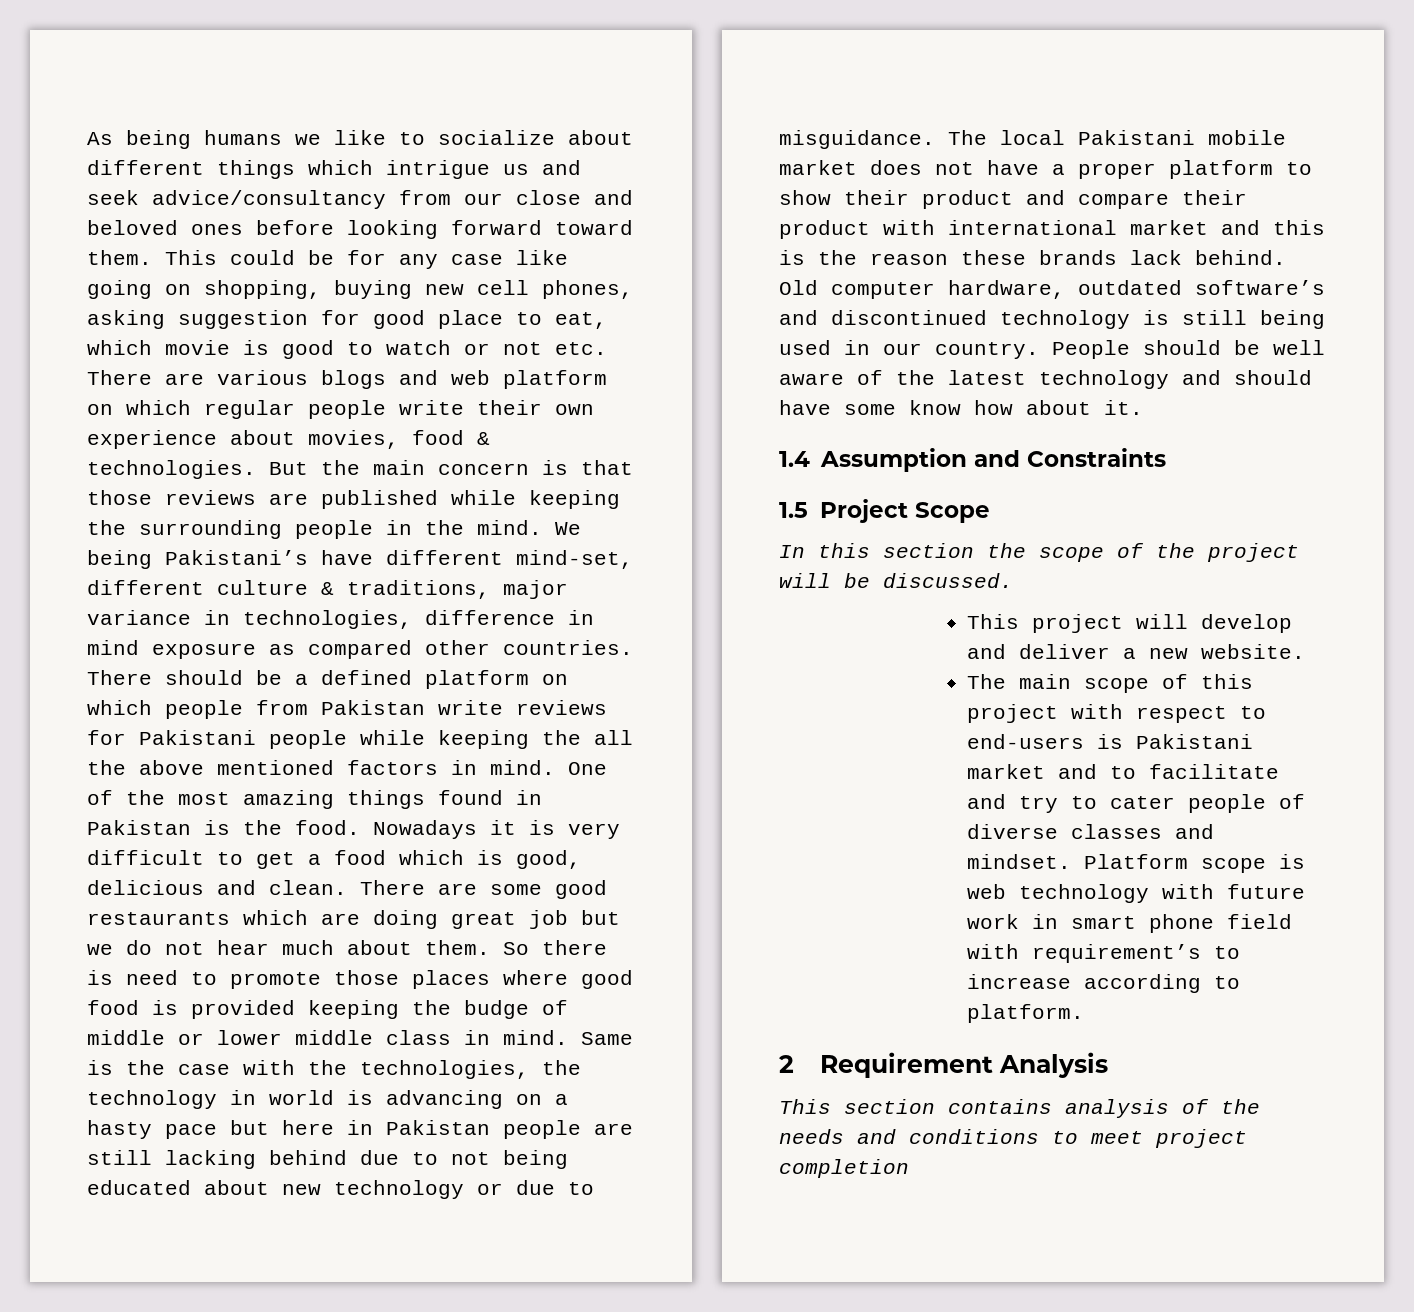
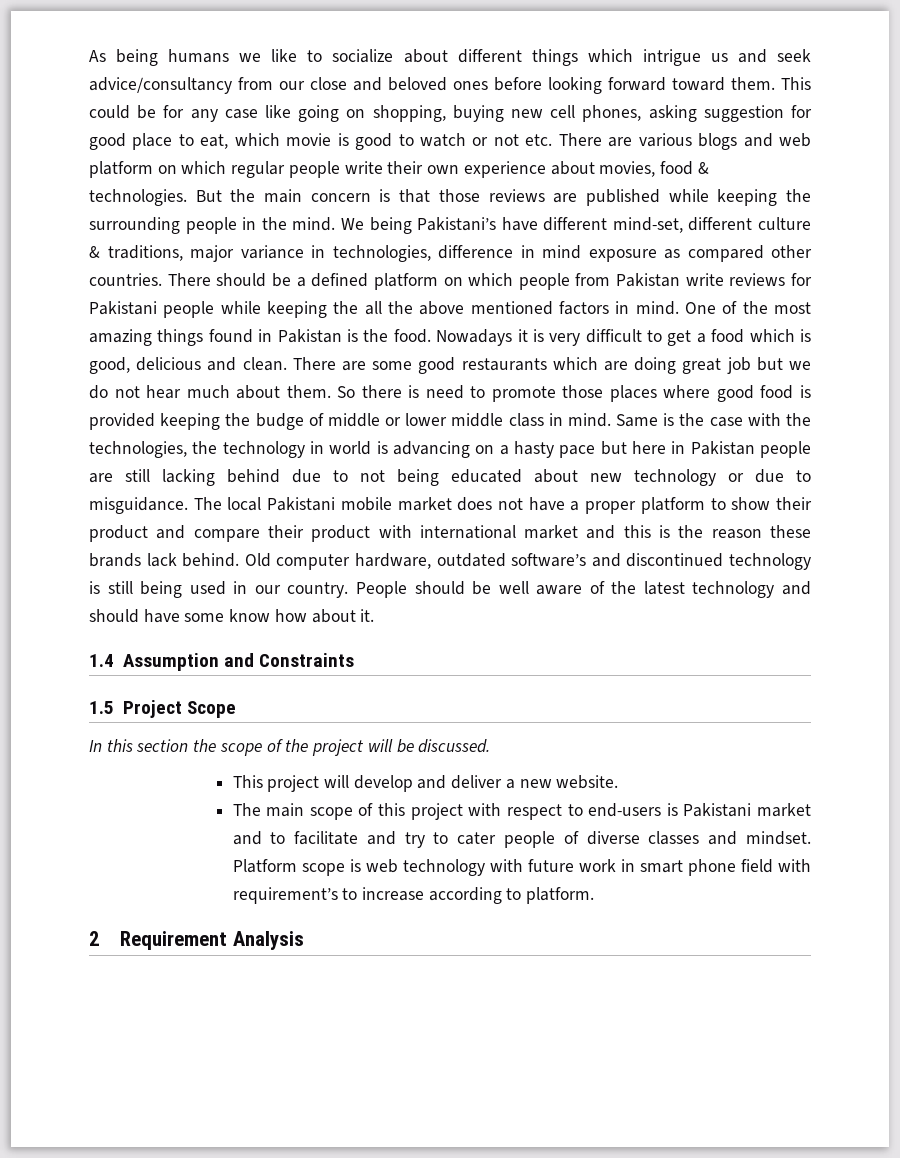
[779,1099,1260,1118] [779,1129,1247,1148] [779,1159,909,1178] // This section contains analysis of the needs and conditions to meet project completion -> (304, 940) none

